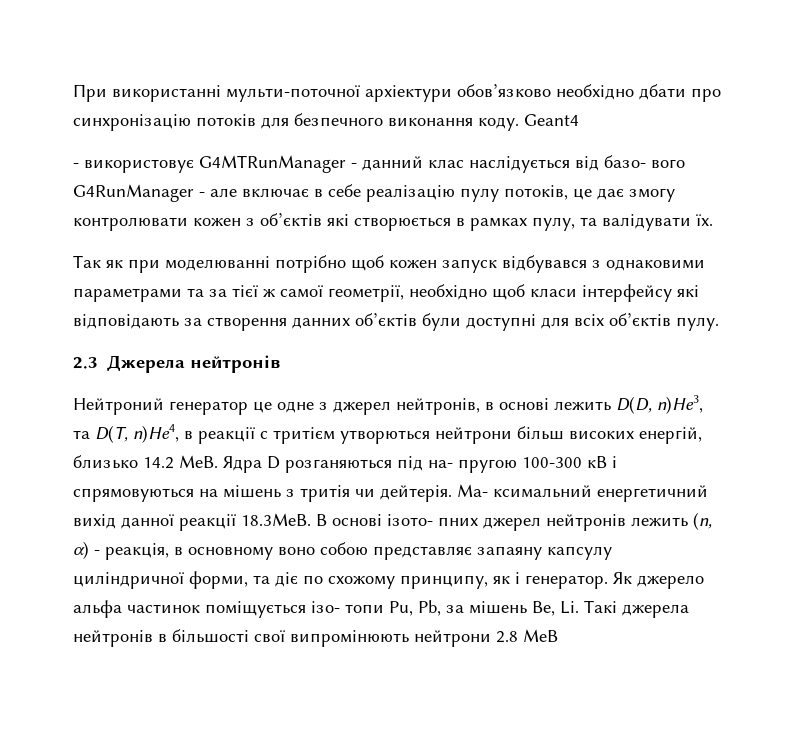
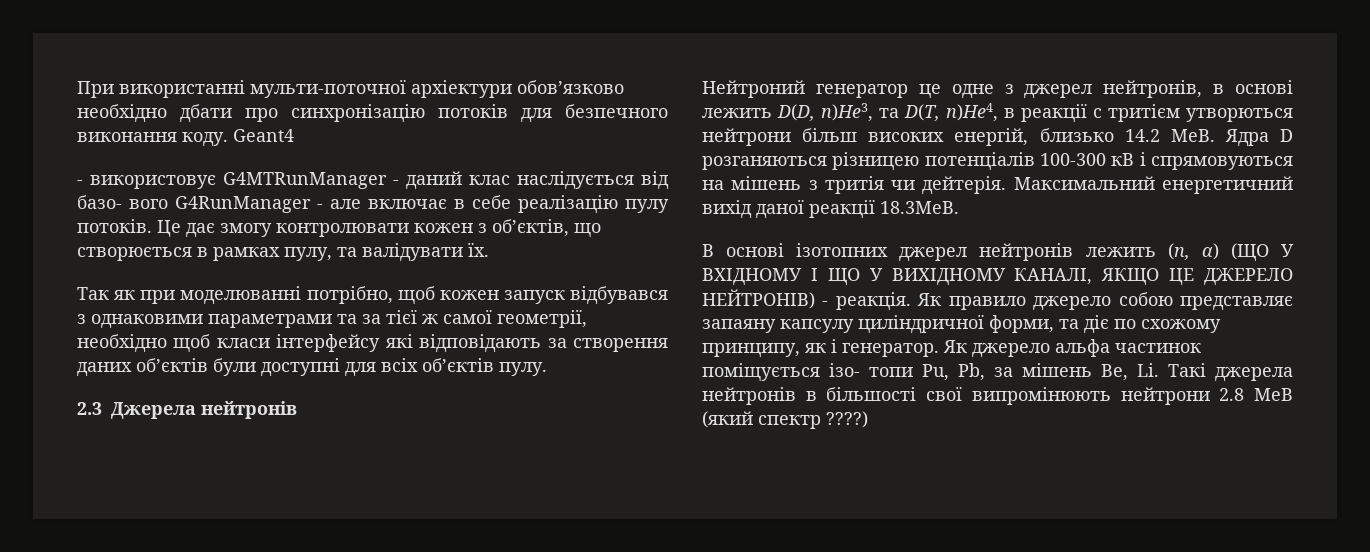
[362,156,423,171] данний -> [406,171,462,190] даний
[504,185,592,200] потокiв, це -> [77,219,181,238] потокiв. Це
[260,213,349,227] об’єктiв якi -> [492,219,601,238] об’єктiв, що
[275,255,346,273] потрiбно -> [306,286,393,304] потрiбно,
[292,317,350,329] данних -> [77,362,132,377] даних
[397,456,517,473] пiд на- пругою -> [832,152,1035,171] різницею потенціалів
[457,484,592,498] Ма- ксимальний -> [1013,176,1155,190] Максимальний
[121,514,174,529] данної -> [756,199,804,219] даної
(311, 519) none -> (959, 207) //
[387,514,478,526] iзото- пних -> [796,243,889,257] iзотопних
[94,543,315,560] - реакцiя, в основному воно -> [1230,243,1294,262] [702,268,1293,286] [702,289,1112,311] (ЩО У ВХІДНОМУ І ЩО У ВИХІДНОМУ КАНАЛІ, ЯКЩО ЦЕ ДЖЕРЕЛО НЕЙТРОНІВ) - реакцiя. Як правило джерело
(558, 635) none -> [702,411,868,429] (який спектр ????)

